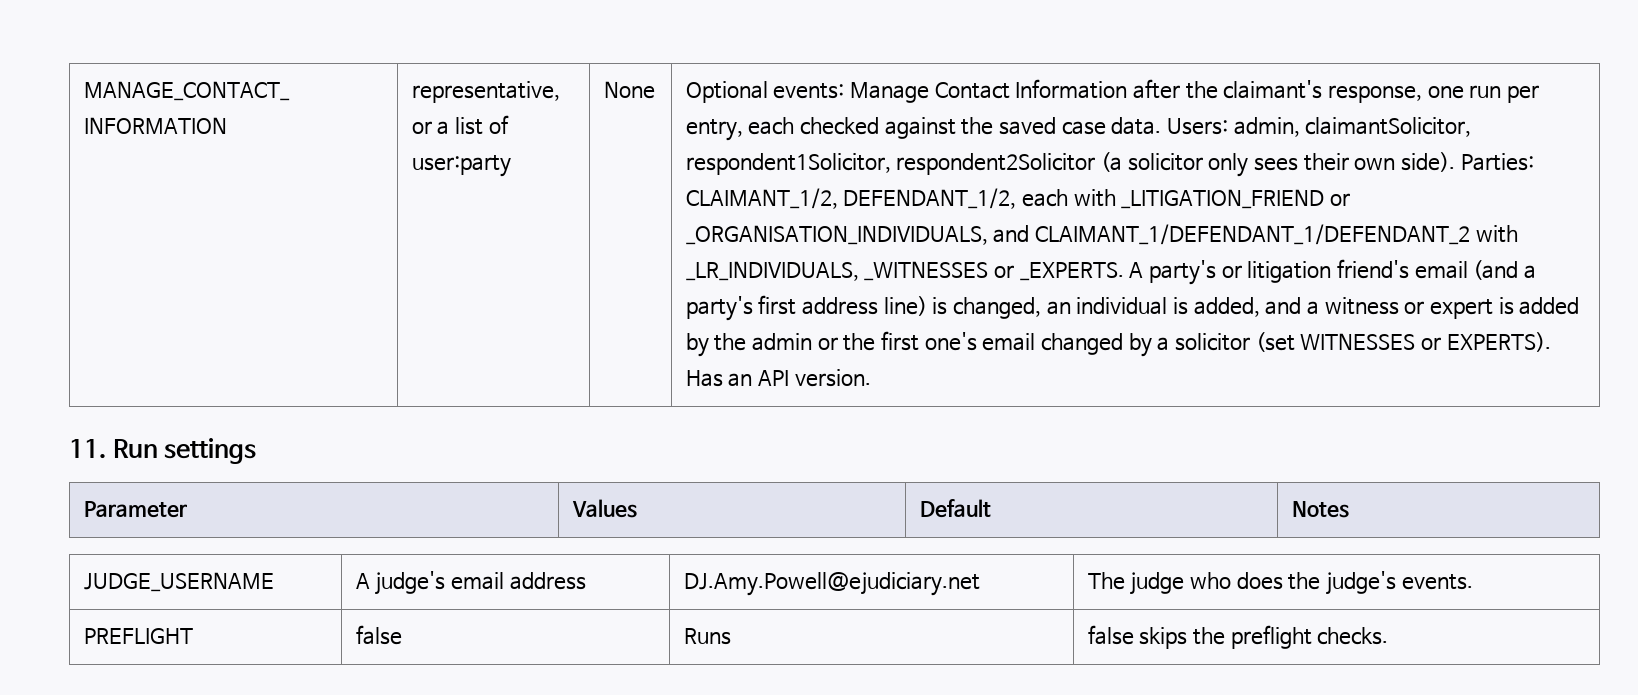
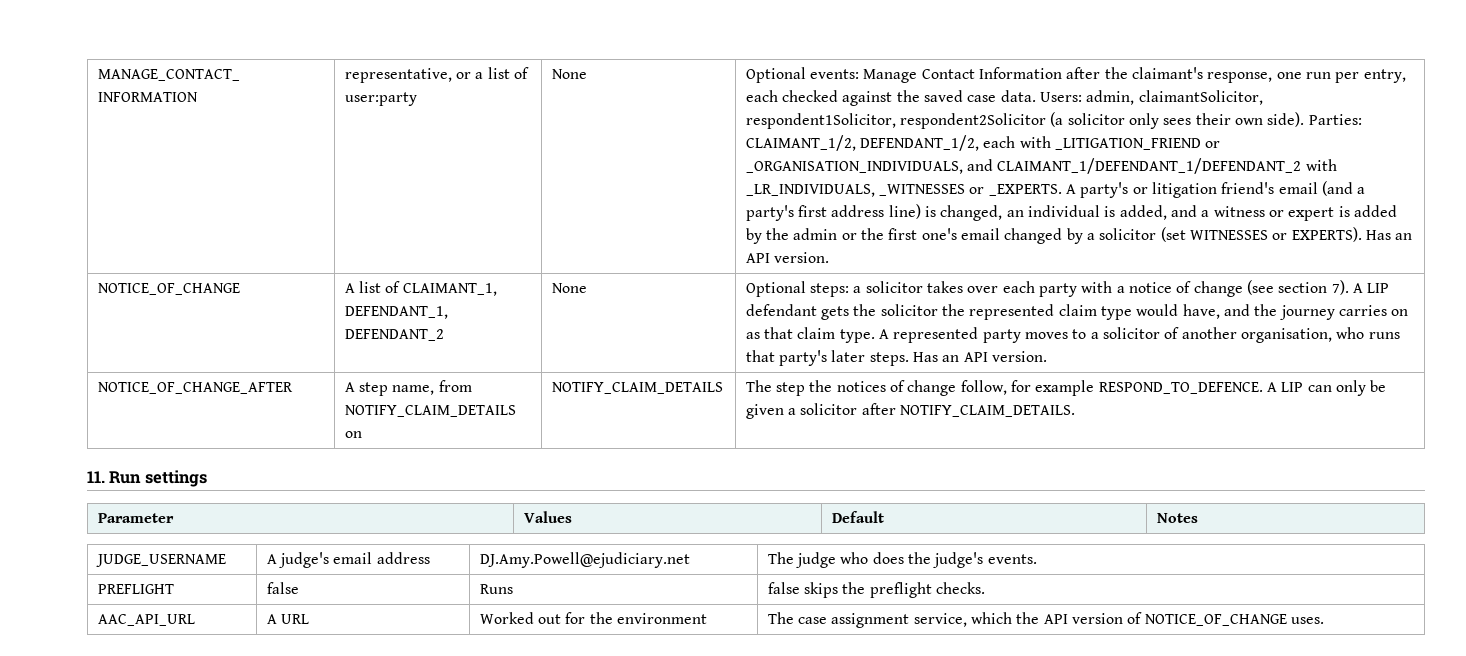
(871, 378) none -> [97,283,240,295] [344,281,497,296] [344,306,448,319] [344,329,444,341] [551,283,587,293] [745,280,1390,297] [745,304,1409,320] [745,327,1400,343] [745,350,1047,366] [97,382,293,394] [344,380,472,396] [344,405,516,417] [344,431,362,438] [551,382,723,394] [745,380,1387,396] [745,403,1076,419] // NOTICE_OF_CHANGE | A list of CLAIMANT_1, DEFENDANT_1, DEFENDANT_2 | None | Optional steps: a solicitor takes over each party with a notice of change (see section 7). A LIP defendant gets the solicitor the represented claim type would have, and the journey carries on as that claim type. A represented party moves to a solicitor of another organisation, who runs that party's later steps. Has an API version. // NOTICE_OF_CHANGE_AFTER | A step name, from NOTIFY_CLAIM_DETAILS on | NOTIFY_CLAIM_DETAILS | The step the notices of change follow, for example RESPOND_TO_DEFENCE. A LIP can only be given a solicitor after NOTIFY_CLAIM_DETAILS.
(1389, 636) none -> [97,614,195,626] [266,614,310,624] [479,612,708,624] [767,612,1324,628] // AAC_API_URL | A URL | Worked out for the environment | The case assignment service, which the API version of NOTICE_OF_CHANGE uses.

